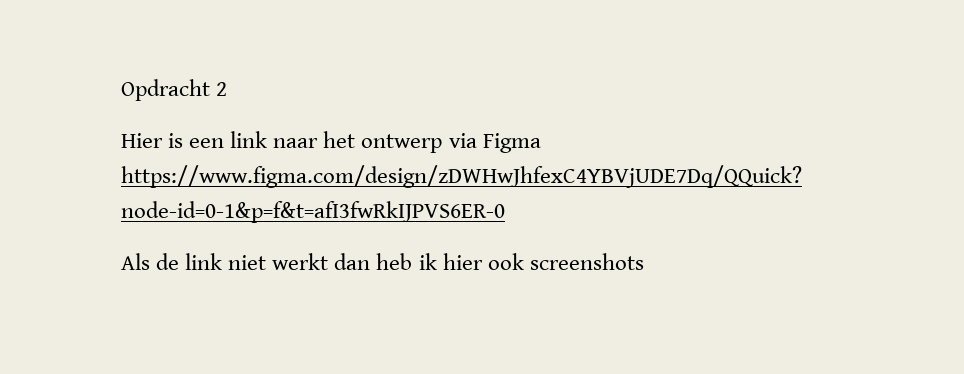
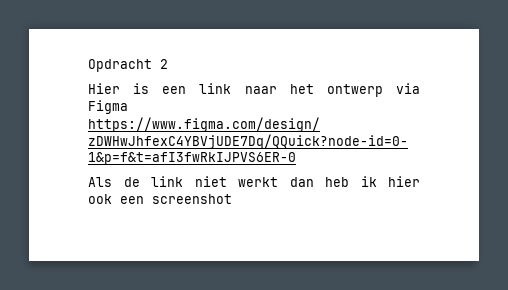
[529,253,644,270] screenshots -> [120,194,232,204] een screenshot

